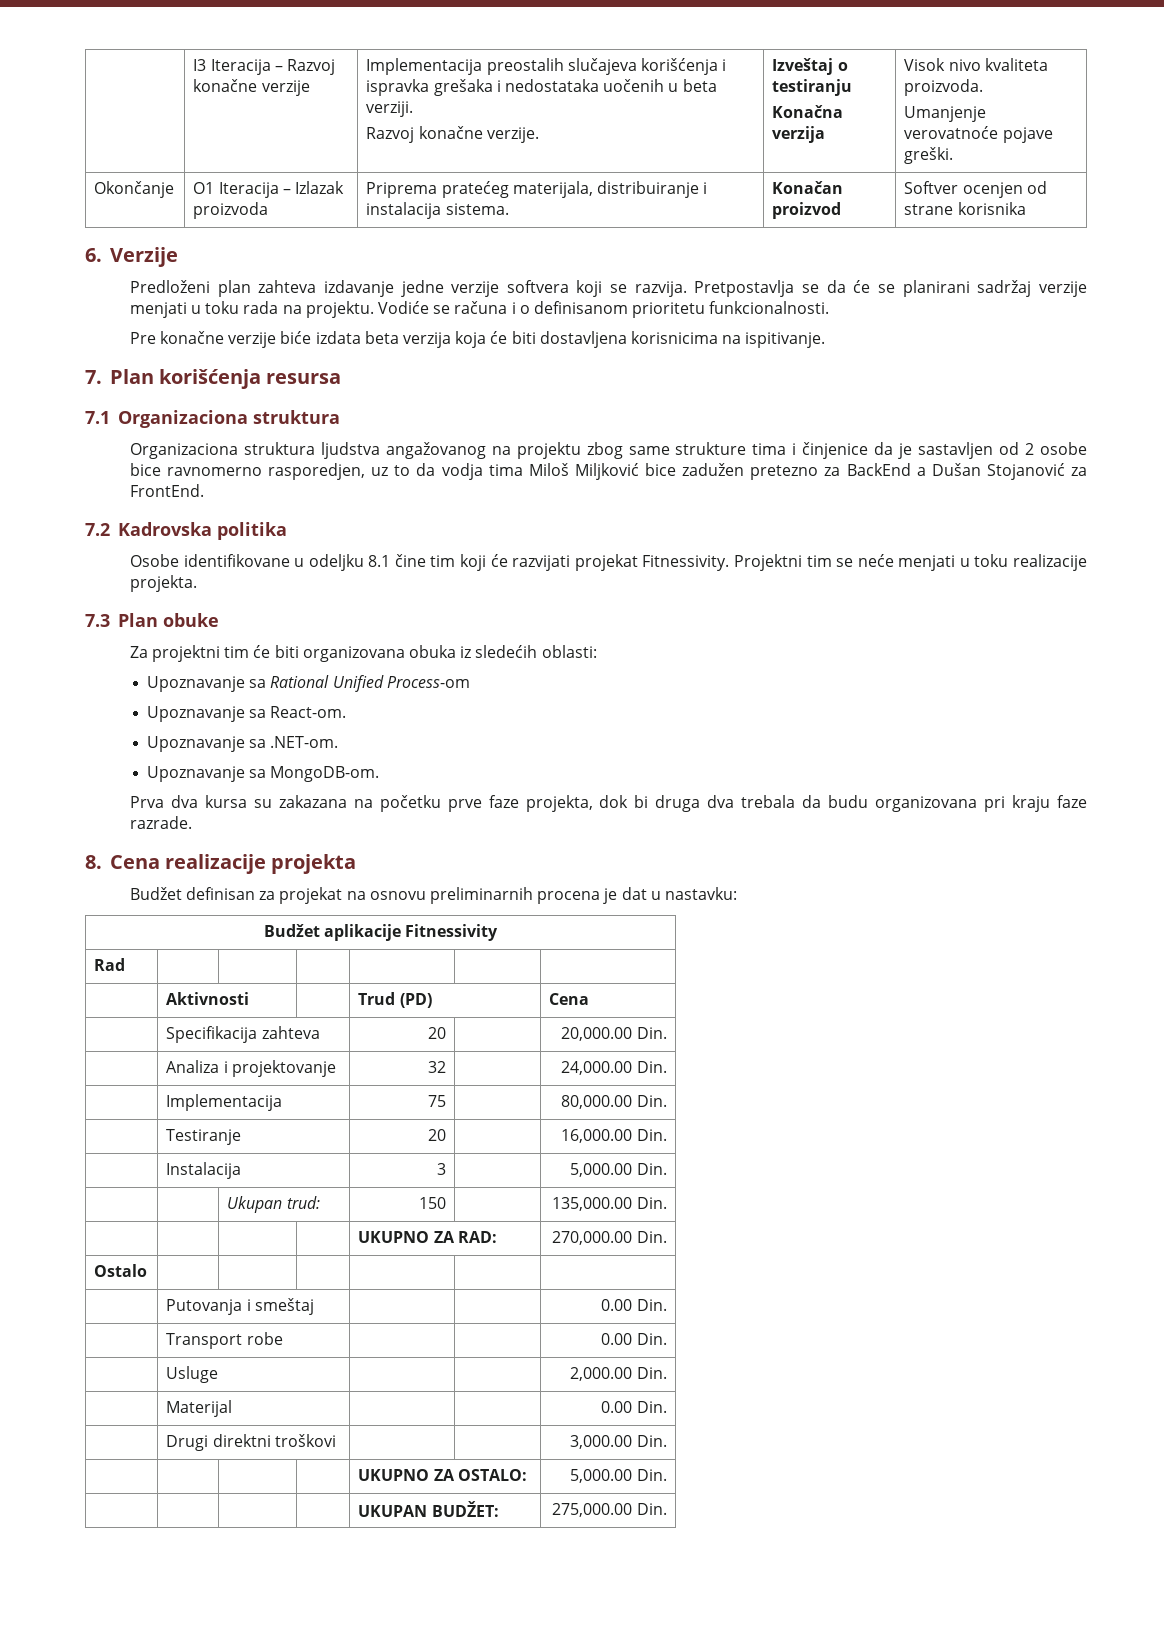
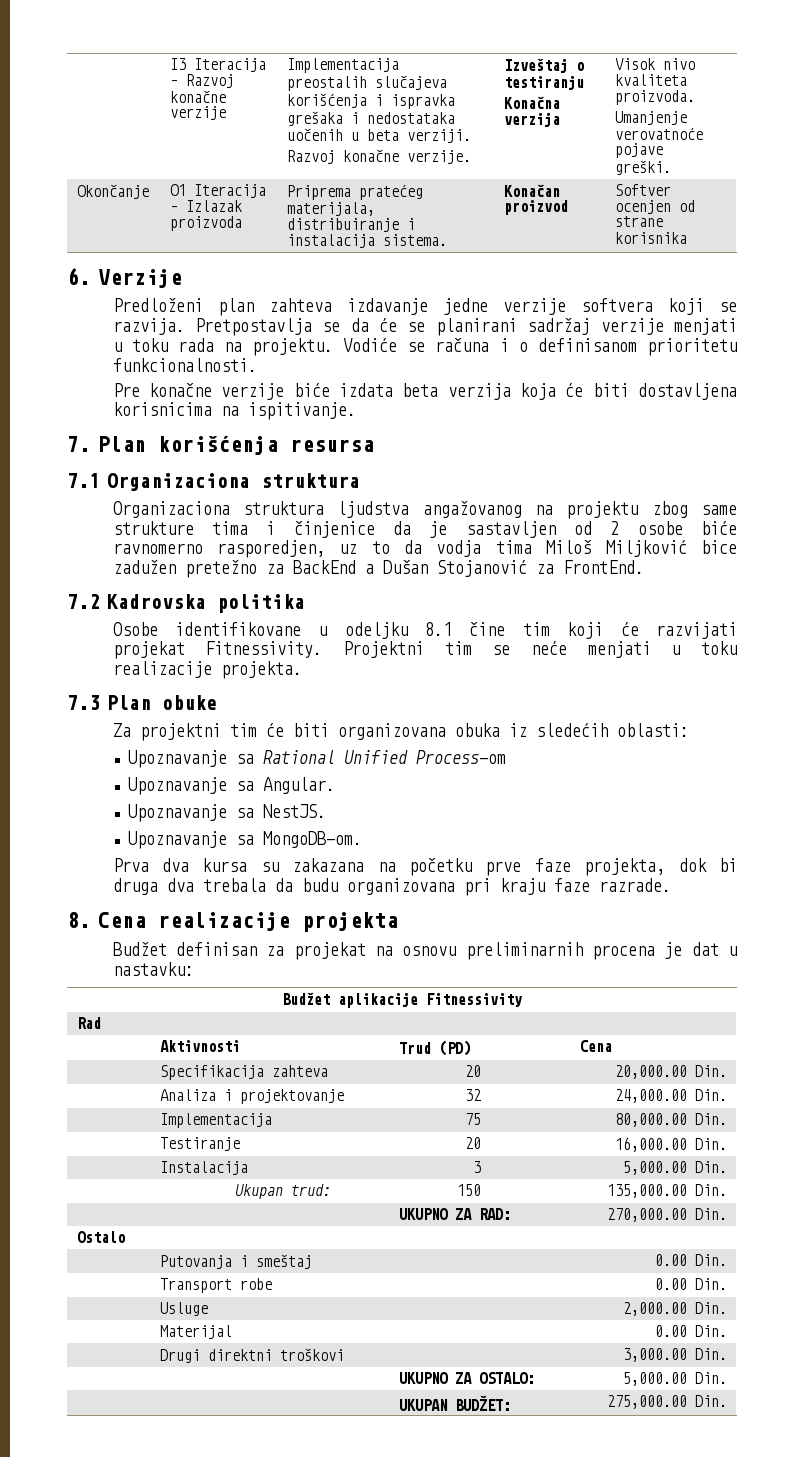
[129,463,161,476] bice -> [701,521,737,535] biće
[750,465,819,480] pretezno -> [184,560,257,578] pretežno
[270,706,347,718] [146,736,339,752] React-om. // Upoznavanje sa .NET-om. -> [262,777,335,794] [127,804,326,822] Angular. // Upoznavanje sa NestJS.

